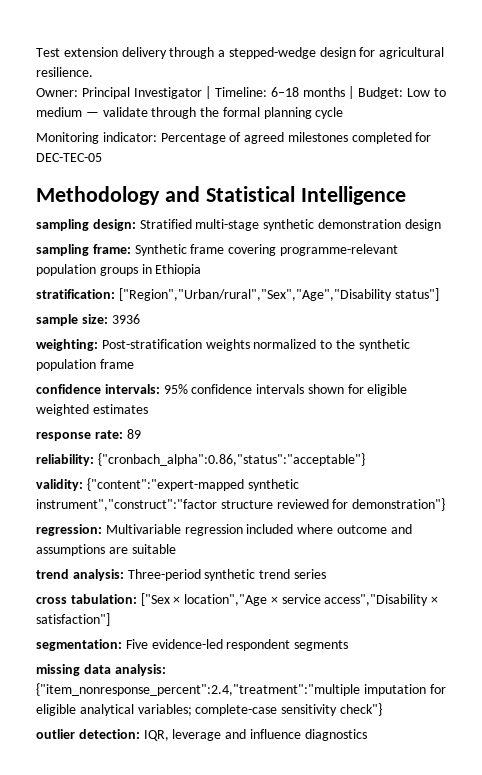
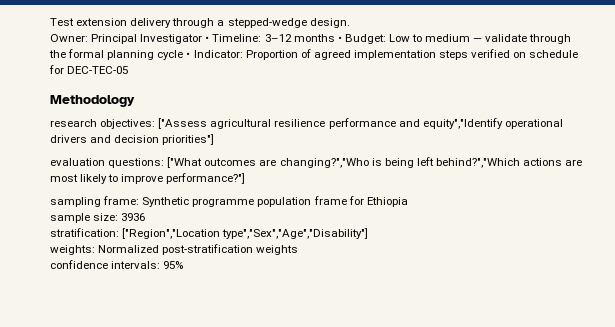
[319,47,445,59] [36,67,93,77] design for agricultural resilience. -> [309,18,350,28] design.
[205,86,355,99] | Timeline: 6–18 months | -> [205,34,342,42] • Timeline: 3–12 months •
[36,132,432,144] [36,153,102,162] [36,186,406,205] [36,219,441,231] [36,244,398,256] [36,264,202,276] [36,288,439,301] [36,314,140,326] [36,339,410,351] [36,359,134,371] [36,384,408,396] [36,404,148,416] [36,429,141,441] [36,453,365,466] [36,478,299,491] [36,498,446,511] [36,524,412,536] [36,544,176,556] [36,569,326,581] [36,593,439,606] [36,613,110,626] [36,639,349,651] [36,664,166,676] [36,683,446,696] [36,703,382,716] [36,729,367,741] // Monitoring indicator: Percentage of agreed milestones completed for DEC-TEC-05 // Methodology and Statistical Intelligence // sampling design: Stratified multi-stage synthetic demonstration design // sampling frame: Synthetic frame covering programme-relevant population groups in Ethiopia // stratification: ["Region","Urban/rural","Sex","Age","Disability status"] // sample size: 3936 // weighting: Post-stratification weights normalized to the synthetic population frame // confidence intervals: 95% confidence intervals shown for eligible weighted estimates // response rate: 89 // reliability: {"cronbach_alpha":0.86,"status":"acceptable"} // validity: {"content":"expert-mapped synthetic instrument","construct":"factor structure reviewed for demonstration"} // regression: Multivariable regression included where outcome and assumptions are suitable // trend analysis: Three-period synthetic trend series // cross tabulation: ["Sex × location","Age × service access","Disability × satisfaction"] // segmentation: Five evidence-led respondent segments // missing data analysis: {"item_nonresponse_percent":2.4,"treatment":"multiple imputation for eligible analytical variables; complete-case sensitivity check"} // outlier detection: IQR, leverage and influence diagnostics -> [186,49,579,60] [49,65,129,74] [50,95,135,107] [50,118,563,129] [50,134,215,145] [50,157,583,168] [50,173,246,184] [50,196,408,207] [50,213,146,223] [50,228,369,239] [50,244,299,255] [50,260,184,269] • Indicator: Proportion of agreed implementation steps verified on schedule for DEC-TEC-05 // Methodology // research objectives: ["Assess agricultural resilience performance and equity","Identify operational drivers and decision priorities"] // evaluation questions: ["What outcomes are changing?","Who is being left behind?","Which actions are most likely to improve performance?"] // sampling frame: Synthetic programme population frame for Ethiopia // sample size: 3936 // stratification: ["Region","Location type","Sex","Age","Disability"] // weights: Normalized post-stratification weights // confidence intervals: 95%

